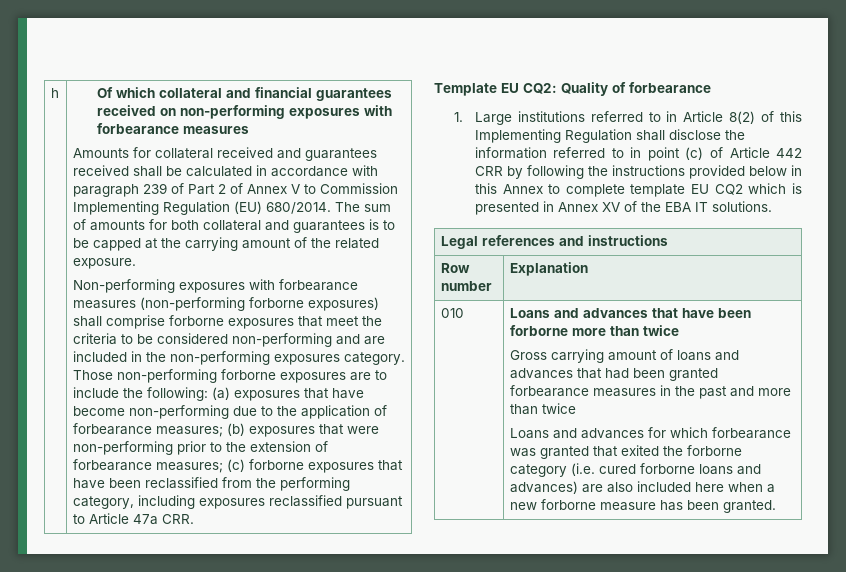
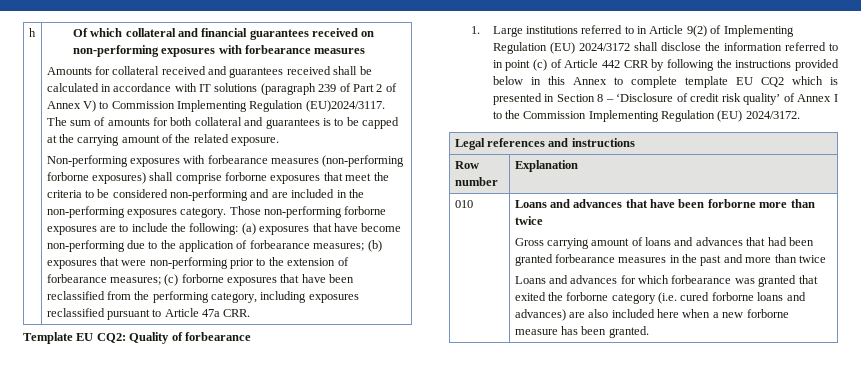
[72,184,139,197] paragraph -> [199,83,316,95] IT solutions (paragraph
[290,184,300,194] V -> [82,100,96,112] V)
[233,201,331,214] (EU) 680/2014. -> [305,100,385,112] (EU)2024/3117.
[729,111,802,124] [474,129,632,143] 8(2) of this Implementing Regulation -> [686,25,794,37] [492,42,630,54] 9(2) of Implementing Regulation (EU) 2024/3172
[557,201,772,212] Annex XV of the EBA IT solutions. -> [556,93,839,105] [492,110,800,122] Section 8 – ‘Disclosure of credit risk quality’ of Annex I to the Commission Implementing Regulation (EU) 2024/3172.

